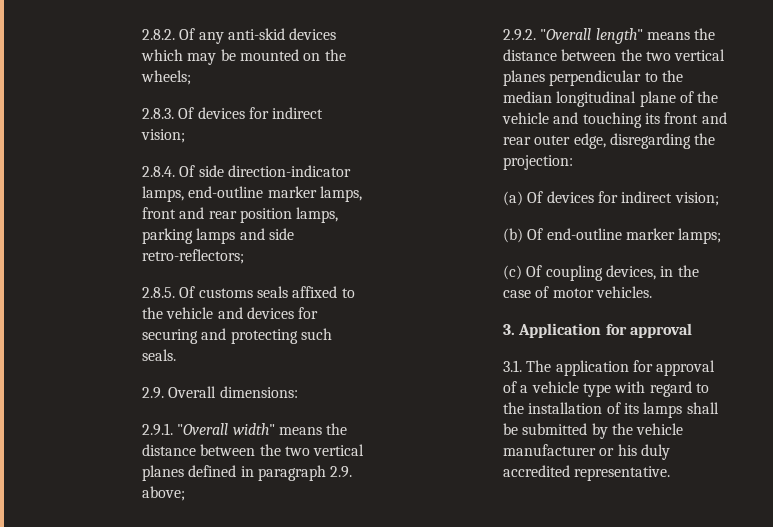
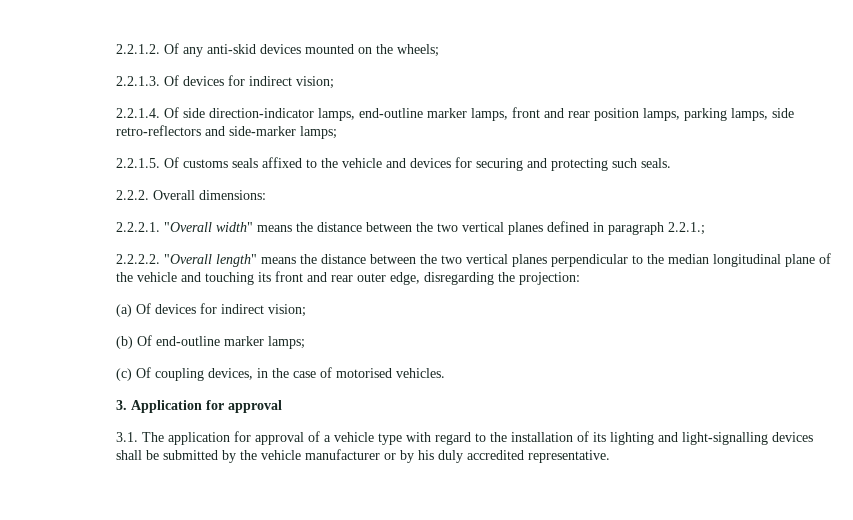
[142,29,175,40] 2.8.2. -> [115,44,160,54] 2.2.1.2.
[141,49,236,65] which may be -> (301, 49) none
[142,107,324,119] [141,129,185,143] [142,166,175,177] 2.8.3. Of devices for indirect vision; // 2.8.4. -> [115,75,334,89] [115,108,160,118] 2.2.1.3. Of devices for indirect vision; // 2.2.1.4.
[196,228,294,244] [142,249,244,264] [142,287,175,298] lamps and side retro-reflectors; // 2.8.5. -> [730,108,794,121] [115,125,337,139] [115,158,160,168] lamps, side retro-reflectors and side-marker lamps; // 2.2.1.5.
[142,387,164,399] 2.9. -> [115,190,149,200] 2.2.2.
[142,423,173,436] 2.9.1. -> [115,222,160,232] 2.2.2.1.
[330,466,353,478] [142,486,185,501] [503,29,536,41] 2.9. above; // 2.9.2. -> [667,222,705,235] [115,254,160,264] 2.2.1.; // 2.2.2.2.
[552,288,594,298] motor -> [335,368,392,378] motorised
[643,402,683,418] lamps -> [609,432,813,445] lighting and light-signalling devices
(615, 452) none -> [399,450,414,463] by

